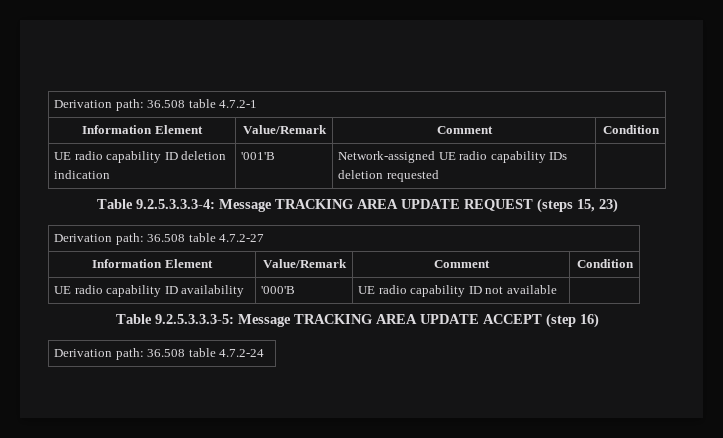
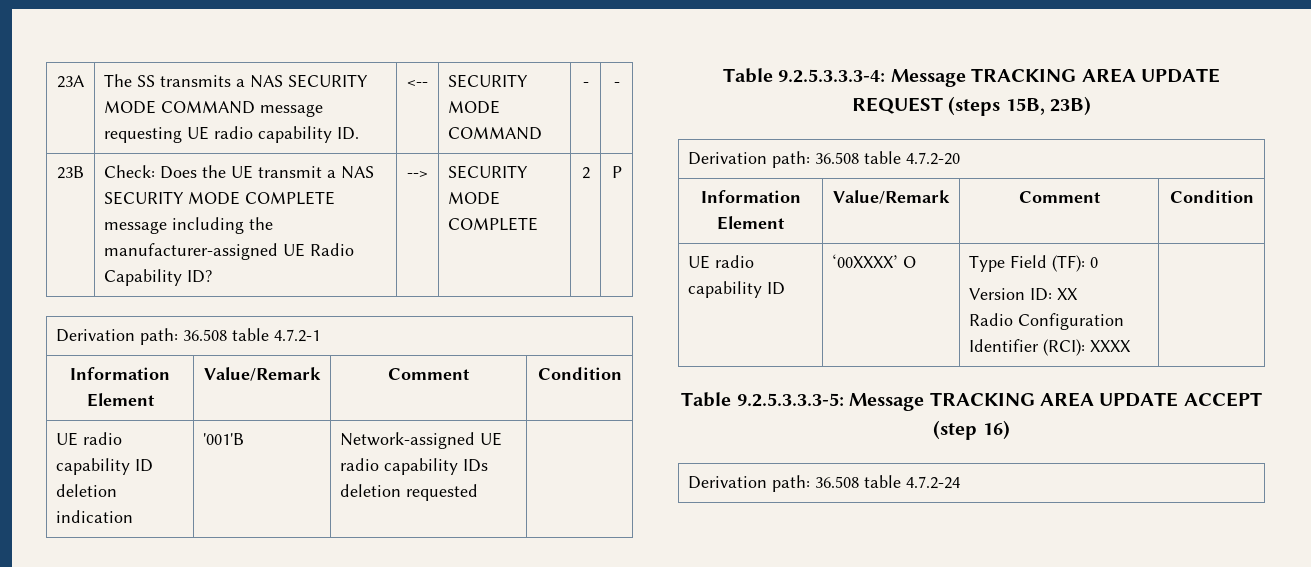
(54, 104) none -> [57,75,85,88] [104,74,369,88] [104,100,324,117] [104,126,360,143] [407,80,428,87] [448,74,529,88] [448,100,501,114] [448,127,543,140] [582,82,589,87] [613,82,620,87] [57,166,84,179] [104,165,375,179] [104,191,336,205] [104,217,274,234] [104,243,355,260] [104,269,213,286] [407,171,428,178] [448,165,529,179] [448,191,501,205] [448,217,539,231] [581,167,590,179] [611,166,622,178] 23A | The SS transmits a NAS SECURITY MODE COMMAND message requesting UE radio capability ID. | <-- | SECURITY MODE COMMAND | - | - // 23B | Check: Does the UE transmit a NAS SECURITY MODE COMPLETE message including the manufacturer-assigned UE Radio Capability ID? | --> | SECURITY MODE COMPLETE | 2 | P //
[576,198,618,213] [54,233,265,245] [92,259,213,268] [262,259,347,268] [433,260,490,268] [576,259,634,268] [54,285,245,297] [261,286,296,294] [358,285,557,297] 15, 23) // Derivation path: 36.508 table 4.7.2-27 // Information Element | Value/Remark | Comment | Condition // UE radio capability ID availability | '000'B | UE radio capability ID not available -> [1005,96,1092,116] [688,151,961,168] [700,190,801,203] [717,216,785,230] [833,190,950,204] [1018,191,1101,203] [1169,190,1254,203] [688,255,755,269] [688,281,786,298] [832,254,917,268] [969,255,1099,272] [969,288,1079,301] [969,313,1125,330] [969,339,1132,356] 15B, 23B) // Derivation path: 36.508 table 4.7.2-20 // Information Element | Value/Remark | Comment | Condition // UE radio capability ID | ‘00XXXX’ O | Type Field (TF): 0 // Version ID: XX // Radio Configuration Identifier (RCI): XXXX

